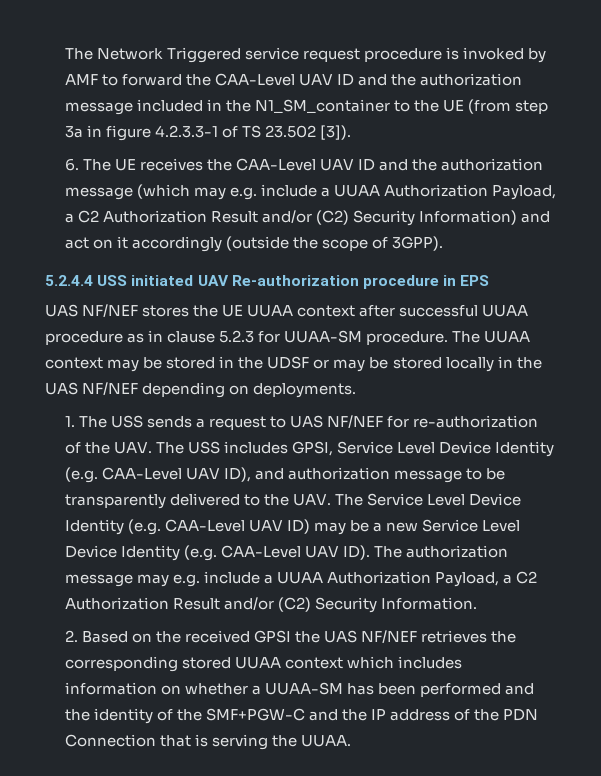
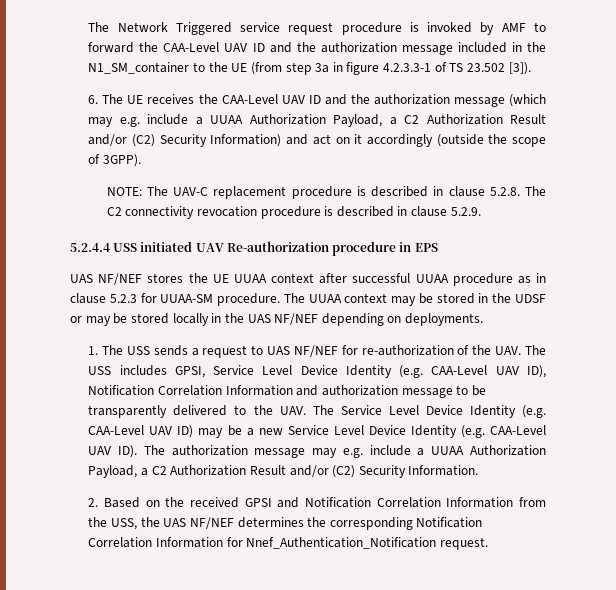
(443, 243) none -> [106,186,547,199] [106,206,481,219] // NOTE: The UAV-C replacement procedure is described in clause 5.2.8. The C2 connectivity revocation procedure is described in clause 5.2.9.
(251, 474) none -> [88,385,293,396] Notification Correlation Information
[294,630,488,643] the UAS NF/NEF retrieves -> [277,497,546,508] [88,517,304,530] and Notification Correlation Information from the USS, the UAS NF/NEF determines
[181,656,462,669] [64,682,534,697] [64,708,539,724] [64,734,351,750] stored UUAA context which includes information on whether a UUAA-SM has been performed and the identity of the SMF+PGW-C and the IP address of the PDN Connection that is serving the UUAA. -> [416,517,483,528] [88,537,488,550] Notification Correlation Information for Nnef_Authentication_Notification request.

